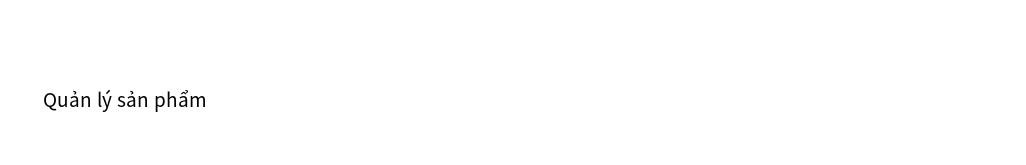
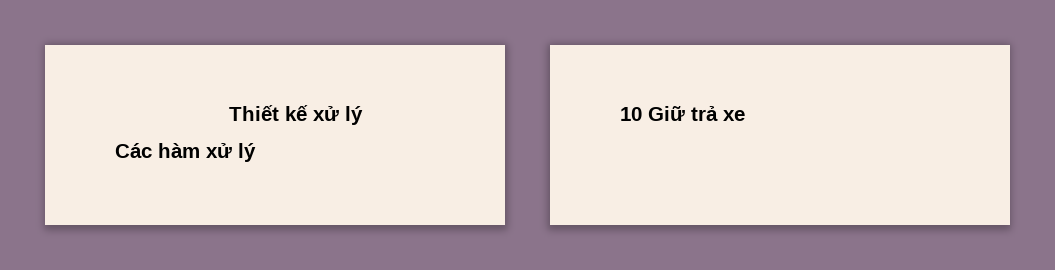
[43,89,208,112] Quản lý sản phẩm -> [229,105,363,125] [115,143,256,162] [620,106,745,121] Thiết kế xử lý // Các hàm xử lý // 10 Giữ trả xe

